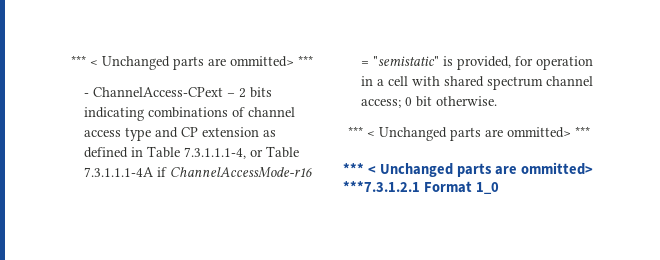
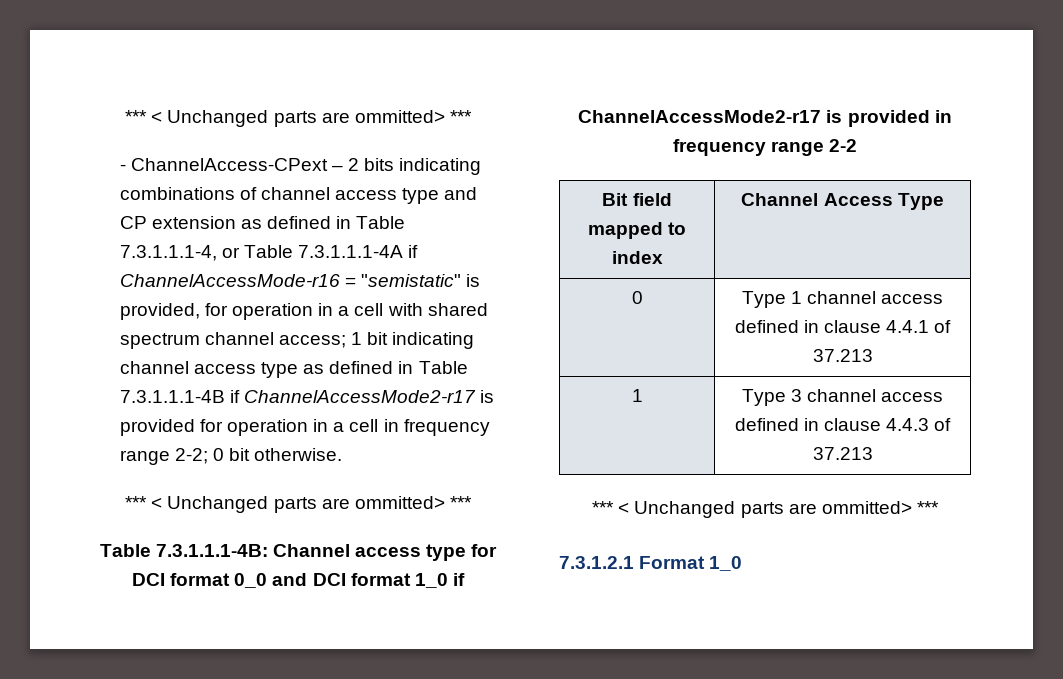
(402, 103) none -> [351,332,475,349] [119,361,468,378] [119,390,495,403] [119,419,490,436] [119,448,208,465] 1 bit indicating channel access type as defined in Table 7.3.1.1.1-4B if ChannelAccessMode2-r17 is provided for operation in a cell in frequency range 2-2;
[343,162,593,177] [343,181,420,192] // *** < Unchanged parts are ommitted> ***7.3.1.2.1 -> [99,544,498,561] [132,573,465,588] [578,110,952,127] [672,139,858,156] [602,193,672,206] [587,222,687,239] [611,251,663,264] [741,193,944,210] [631,291,643,304] [741,291,944,308] [734,320,952,333] [812,349,873,362] [631,389,643,402] [741,389,944,406] [734,418,952,431] [812,447,873,460] [592,501,939,518] [559,556,634,569] // Table 7.3.1.1.1-4B: Channel access type for DCI format 0_0 and DCI format 1_0 if ChannelAccessMode2-r17 is provided in frequency range 2-2 // Bit field mapped to index | Channel Access Type // 0 | Type 1 channel access defined in clause 4.4.1 of 37.213 // 1 | Type 3 channel access defined in clause 4.4.3 of 37.213 // *** < Unchanged parts are ommitted> *** // 7.3.1.2.1

